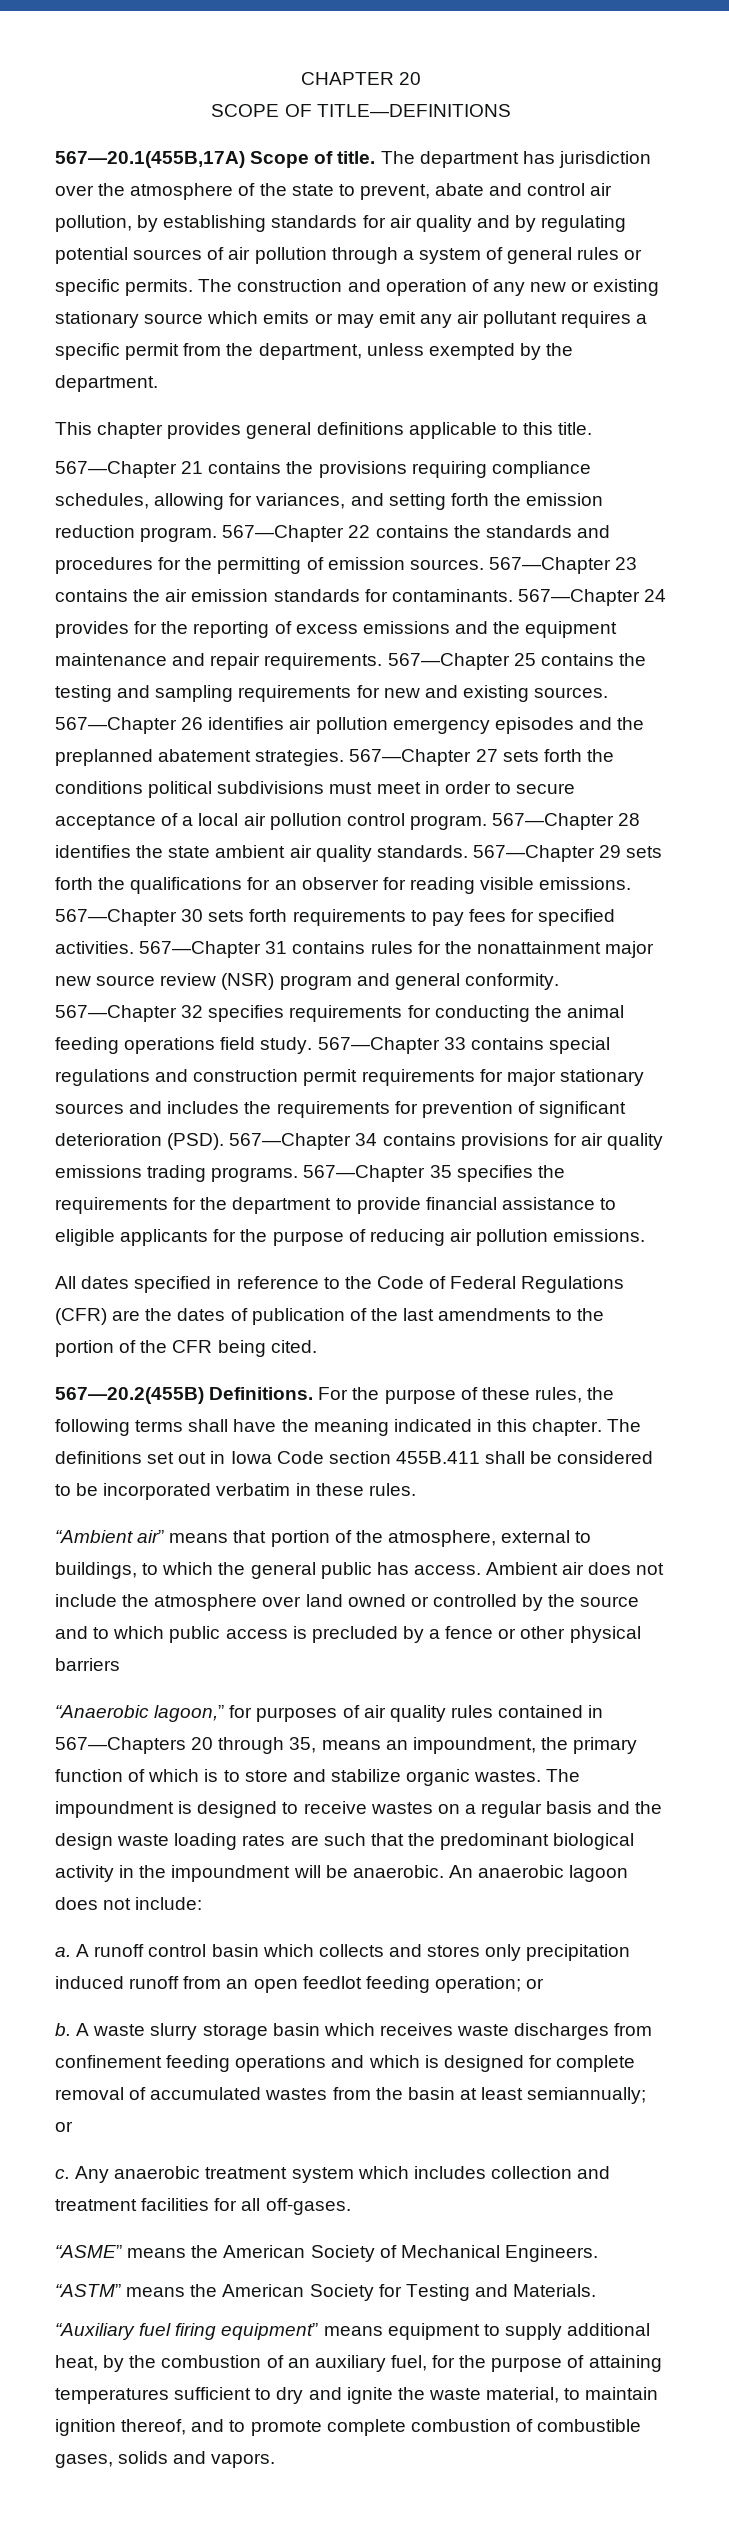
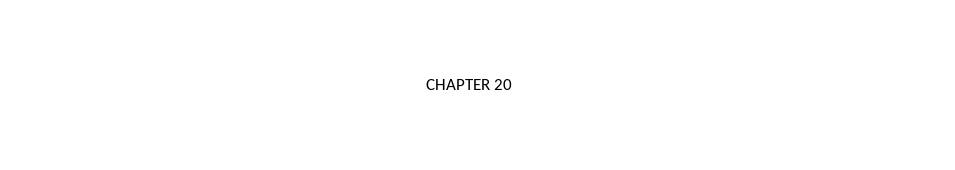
[211,104,511,117] [55,151,651,168] [55,183,613,200] [55,215,627,232] [55,247,643,264] [55,279,660,296] [55,311,648,328] [55,343,574,360] [55,375,158,392] [55,422,593,439] [55,461,591,478] [55,493,604,510] [55,525,610,542] [55,557,638,574] [55,589,667,606] [55,621,618,638] [55,653,646,670] [55,685,609,702] [55,717,645,734] [55,749,614,766] [55,781,576,798] [55,813,641,830] [55,845,663,862] [55,877,632,894] [55,909,616,926] [55,941,655,958] [55,973,559,990] [55,1005,624,1022] [55,1037,610,1054] [55,1069,644,1086] [55,1101,627,1118] [55,1133,664,1150] [55,1165,565,1182] [55,1197,617,1214] [55,1229,646,1246] [55,1276,625,1293] [55,1308,605,1325] [55,1340,317,1357] [55,1387,615,1404] [55,1419,642,1436] [55,1451,654,1464] [55,1483,416,1500] [55,1530,592,1547] [55,1562,665,1579] [55,1594,640,1611] [55,1626,641,1643] [55,1658,120,1671] [55,1705,604,1722] [55,1737,638,1754] [55,1769,581,1786] [55,1801,663,1818] [55,1833,635,1850] [55,1865,629,1882] [55,1897,203,1910] [55,1944,631,1961] [55,1976,545,1993] [55,2023,653,2040] [55,2055,636,2072] [55,2087,647,2104] [55,2121,73,2132] [55,2166,611,2183] [55,2198,351,2215] [55,2245,598,2262] [55,2284,597,2301] [55,2323,651,2340] [55,2355,662,2372] [55,2387,659,2404] [55,2419,642,2436] [55,2451,276,2468] // SCOPE OF TITLE—DEFINITIONS // 567—20.1(455B,17A) Scope of title. The department has jurisdiction over the atmosphere of the state to prevent, abate and control air pollution, by establishing standards for air quality and by regulating potential sources of air pollution through a system of general rules or specific permits. The construction and operation of any new or existing stationary source which emits or may emit any air pollutant requires a specific permit from the department, unless exempted by the department. // This chapter provides general definitions applicable to this title. // 567—Chapter 21 contains the provisions requiring compliance schedules, allowing for variances, and setting forth the emission reduction program. 567—Chapter 22 contains the standards and procedures for the permitting of emission sources. 567—Chapter 23 contains the air emission standards for contaminants. 567—Chapter 24 provides for the reporting of excess emissions and the equipment maintenance and repair requirements. 567—Chapter 25 contains the testing and sampling requirements for new and existing sources. 567—Chapter 26 identifies air pollution emergency episodes and the preplanned abatement strategies. 567—Chapter 27 sets forth the conditions political subdivisions must meet in order to secure acceptance of a local air pollution control program. 567—Chapter 28 identifies the state ambient air quality standards. 567—Chapter 29 sets forth the qualifications for an observer for reading visible emissions. 567—Chapter 30 sets forth requirements to pay fees for specified activities. 567—Chapter 31 contains rules for the nonattainment major new source review (NSR) program and general conformity. 567—Chapter 32 specifies requirements for conducting the animal feeding operations field study. 567—Chapter 33 contains special regulations and construction permit requirements for major stationary sources and includes the requirements for prevention of significant deterioration (PSD). 567—Chapter 34 contains provisions for air quality emissions trading programs. 567—Chapter 35 specifies the requirements for the department to provide financial assistance to eligible applicants for the purpose of reducing air pollution emissions. // All dates specified in reference to the Code of Federal Regulations (CFR) are the dates of publication of the last amendments to the portion of the CFR being cited. // 567—20.2(455B) Definitions. For the purpose of these rules, the following terms shall have the meaning indicated in this chapter. The definitions set out in Iowa Code section 455B.411 shall be considered to be incorporated verbatim in these rules. // “Ambient air” means that portion of the atmosphere, external to buildings, to which the general public has access. Ambient air does not include the atmosphere over land owned or controlled by the source and to which public access is precluded by a fence or other physical barriers // “Anaerobic lagoon,” for purposes of air quality rules contained in 567—Chapters 20 through 35, means an impoundment, the primary function of which is to store and stabilize organic wastes. The impoundment is designed to receive wastes on a regular basis and the design waste loading rates are such that the predominant biological activity in the impoundment will be anaerobic. An anaerobic lagoon does not include: // a. A runoff control basin which collects and stores only precipitation induced runoff from an open feedlot feeding operation; or // b. A waste slurry storage basin which receives waste discharges from confinement feeding operations and which is designed for complete removal of accumulated wastes from the basin at least semiannually; or // c. Any anaerobic treatment system which includes collection and treatment facilities for all off-gases. // “ASME” means the American Society of Mechanical Engineers. // “ASTM” means the American Society for Testing and Materials. // “Auxiliary fuel firing equipment” means equipment to supply additional heat, by the combustion of an auxiliary fuel, for the purpose of attaining temperatures sufficient to dry and ignite the waste material, to maintain ignition thereof, and to promote complete combustion of combustible gases, solids and vapors. -> (513, 84) none

